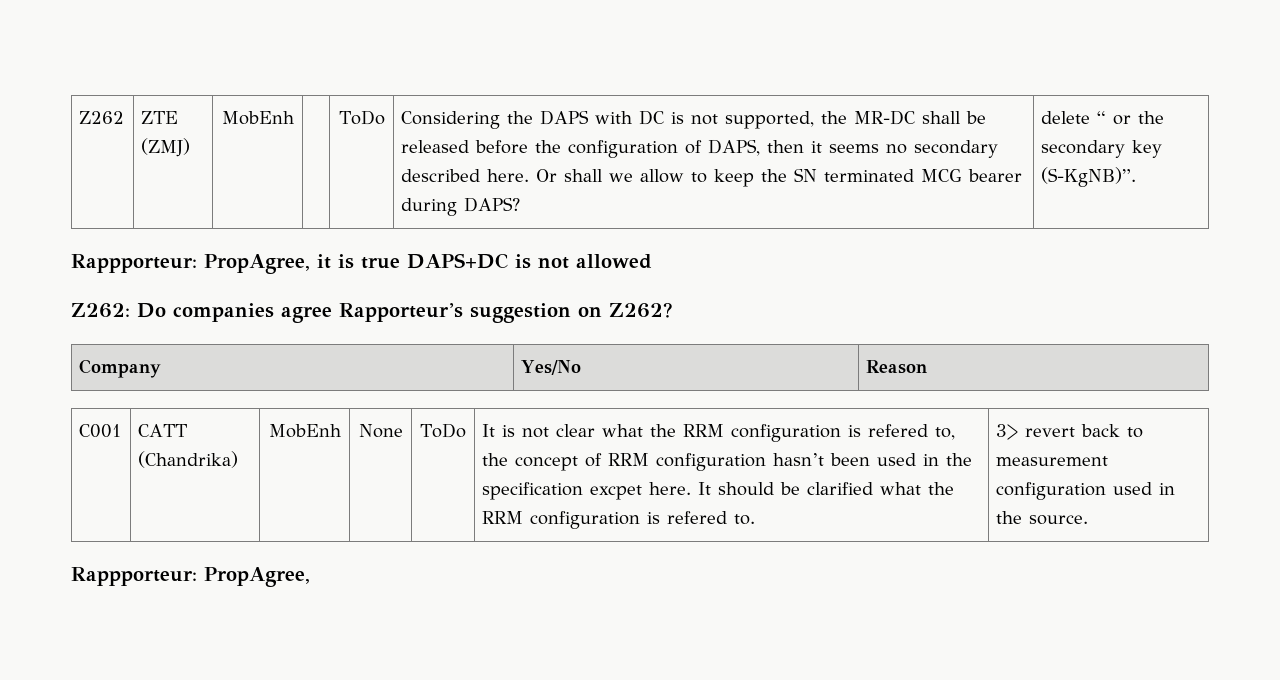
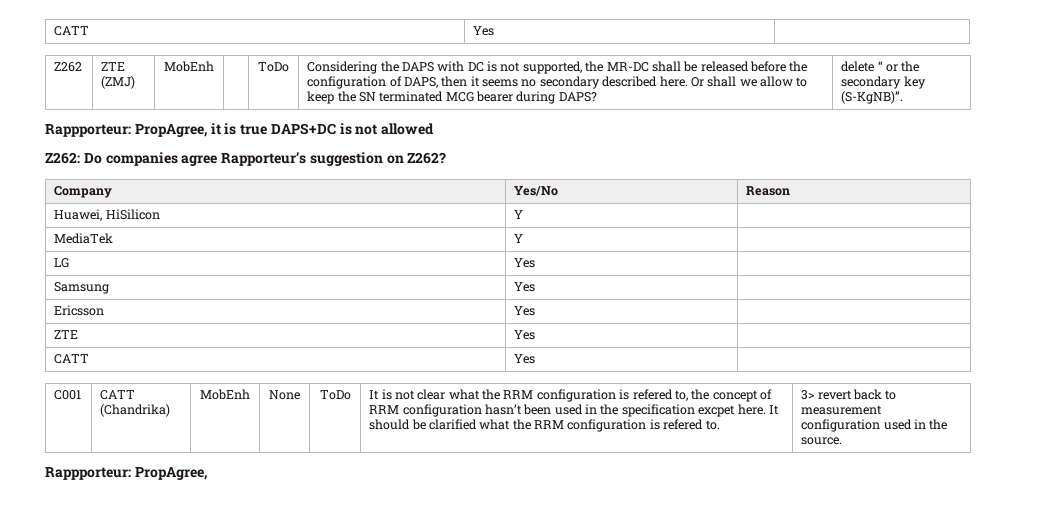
(79, 117) none -> [54,26,90,36] [473,26,495,36] CATT | Yes | //
(928, 367) none -> [54,209,160,221] [514,210,524,219] [54,233,114,244] [514,234,524,243] [54,258,70,268] [514,258,536,268] [54,282,110,294] [514,282,536,292] [54,305,105,316] [514,306,536,316] [54,330,79,339] [514,330,536,340] [54,354,90,364] [514,354,536,364] // Huawei, HiSilicon | Y | // MediaTek | Y | // LG | Yes | // Samsung | Yes | // Ericsson | Yes | // ZTE | Yes | // CATT | Yes |

